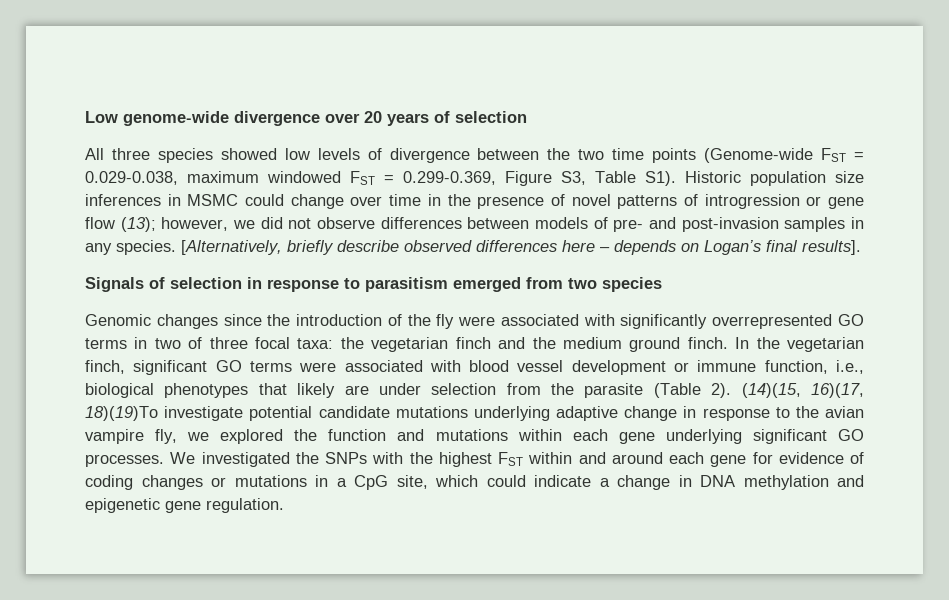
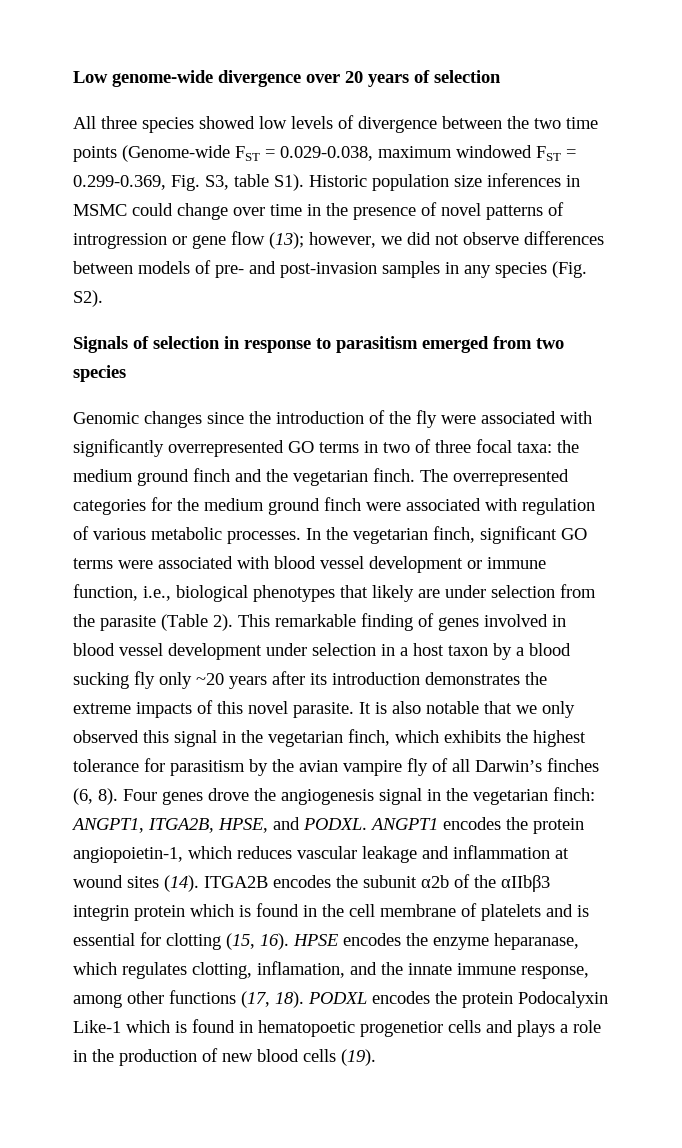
[505,171,636,186] Figure S3, Table -> [171,174,269,191] Fig. S3, table
[116,240,861,255] species. [Alternatively, briefly describe observed differences here – depends on Logan’s final results]. -> [495,261,587,278] [73,290,103,307] species (Fig. S2).
[371,337,449,352] vegetarian -> [73,469,189,486] medium ground
[562,337,728,352] medium ground finch. -> [293,468,569,486] [73,497,595,515] [73,526,301,544] vegetarian finch. The overrepresented categories for the medium ground finch were associated with regulation of various metabolic processes.
[741,383,864,398] [85,406,864,421] [85,429,865,444] [85,452,864,467] [85,475,864,490] [85,498,284,513] (14)(15, 16)(17, 18)(19)To investigate potential candidate mutations underlying adaptive change in response to the avian vampire fly, we explored the function and mutations within each gene underlying significant GO processes. We investigated the SNPs with the highest FST within and around each gene for evidence of coding changes or mutations in a CpG site, which could indicate a change in DNA methylation and epigenetic gene regulation. -> [238,613,566,631] [73,643,571,660] [73,671,547,689] [73,700,575,718] [73,729,586,747] [73,758,599,776] [73,787,595,805] [71,817,584,834] [73,845,569,863] [73,874,550,892] [73,903,589,921] [73,932,579,950] [73,961,589,979] [73,990,608,1008] [73,1019,601,1037] [73,1048,376,1066] This remarkable finding of genes involved in blood vessel development under selection in a host taxon by a blood sucking fly only ~20 years after its introduction demonstrates the extreme impacts of this novel parasite. It is also notable that we only observed this signal in the vegetarian finch, which exhibits the highest tolerance for parasitism by the avian vampire fly of all Darwin’s finches (6, 8). Four genes drove the angiogenesis signal in the vegetarian finch: ANGPT1, ITGA2B, HPSE, and PODXL. ANGPT1 encodes the protein angiopoietin-1, which reduces vascular leakage and inflammation at wound sites (14). ITGA2B encodes the subunit α2b of the αIIbβ3 integrin protein which is found in the cell membrane of platelets and is essential for clotting (15, 16). HPSE encodes the enzyme heparanase, which regulates clotting, inflamation, and the innate immune response, among other functions (17, 18). PODXL encodes the protein Podocalyxin Like-1 which is found in hematopoetic progenetior cells and plays a role in the production of new blood cells (19).

